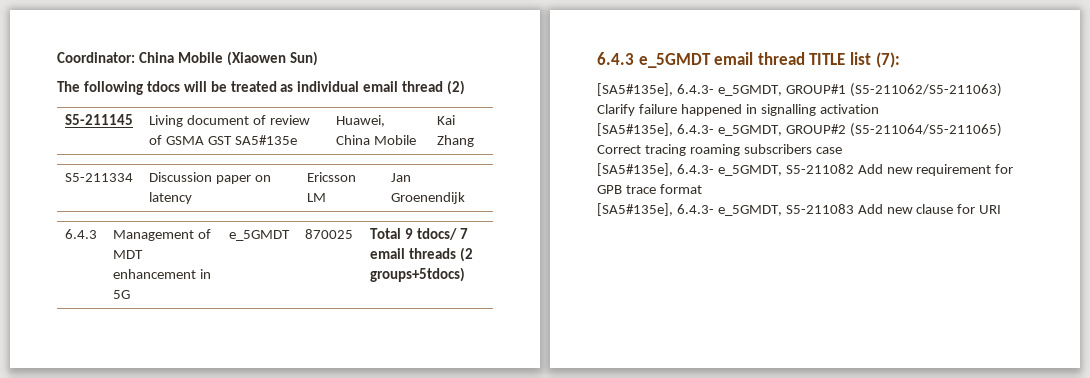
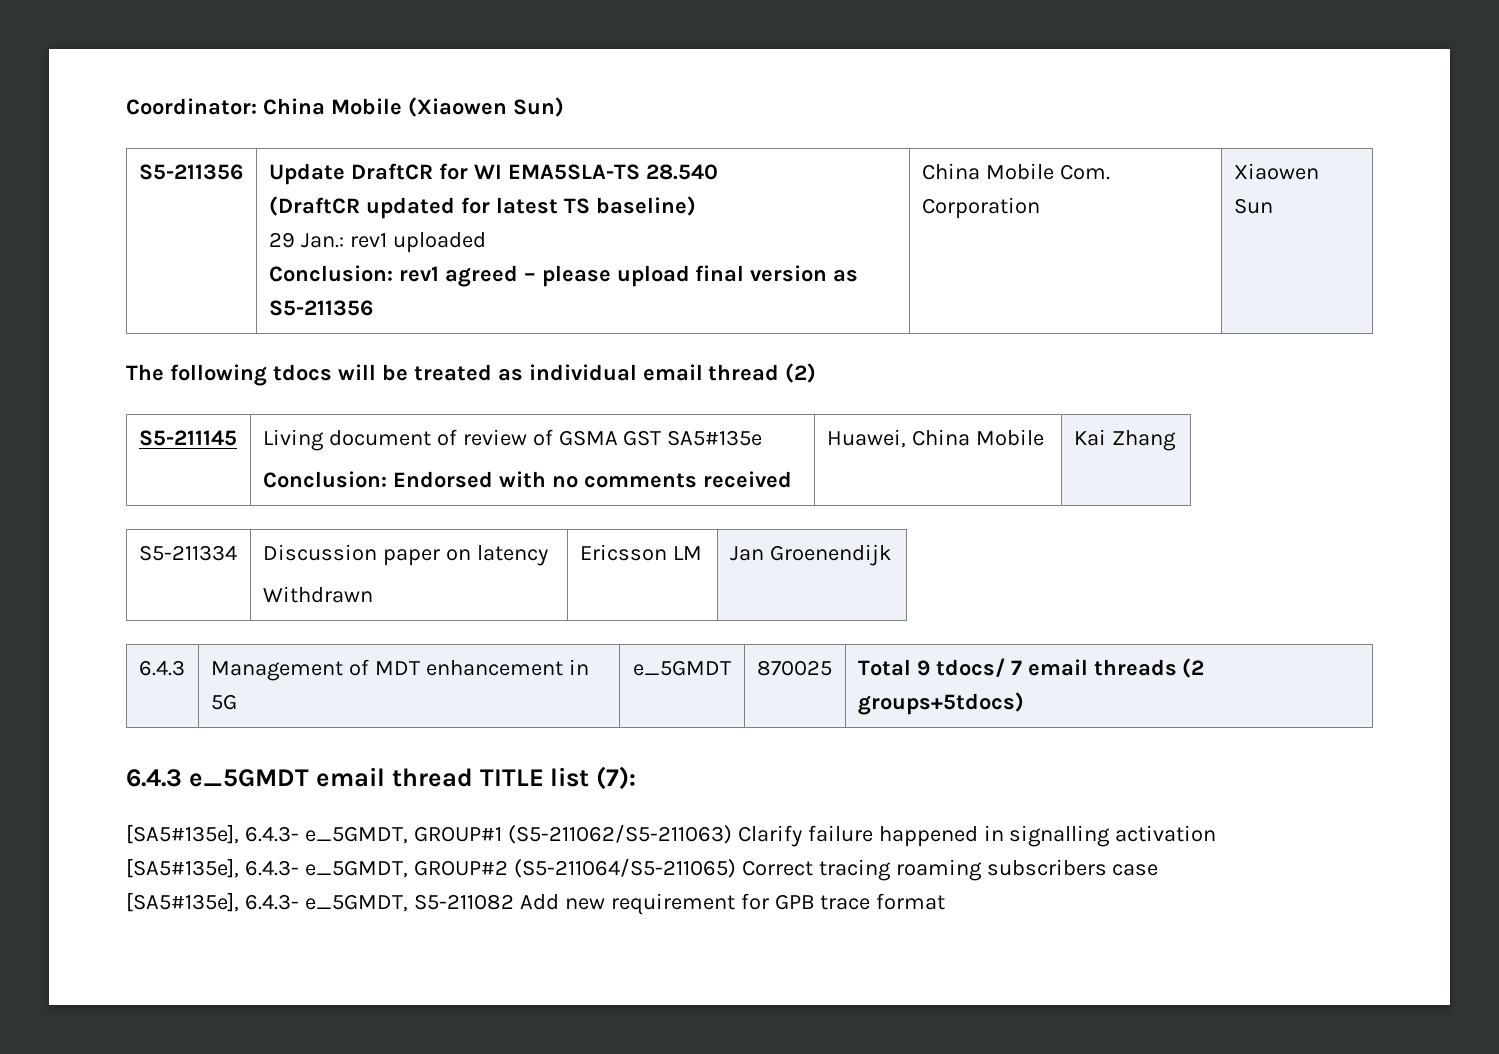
(318, 58) none -> [138,164,243,180] [268,163,718,185] [268,196,696,219] [268,232,486,253] [268,265,859,287] [268,300,373,316] [921,163,1110,180] [921,197,1040,219] [1233,163,1319,180] [1233,198,1273,214] // S5-211356 | Update DraftCR for WI EMA5SLA-TS 28.540 // (DraftCR updated for latest TS baseline) // 29 Jan.: rev1 uploaded // Conclusion: rev1 agreed – please upload final version as S5-211356 | China Mobile Com. Corporation | Xiaowen Sun
(297, 140) none -> [262,471,792,488] // Conclusion: Endorsed with no comments received
(192, 198) none -> [262,586,373,603] // Withdrawn
[597,203,1002,216] // [SA5#135e], 6.4.3- e_5GMDT, S5-211083 Add new clause for URI -> (946, 901) none

